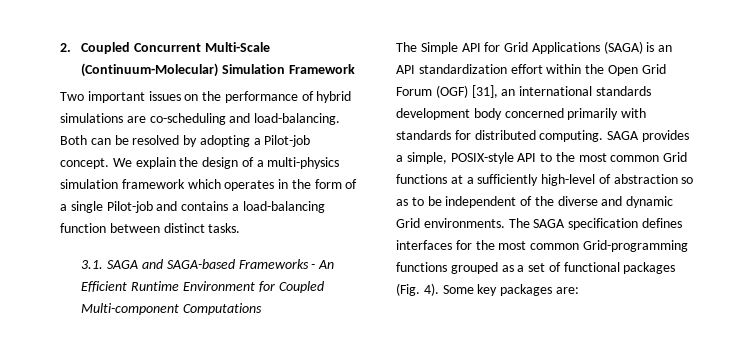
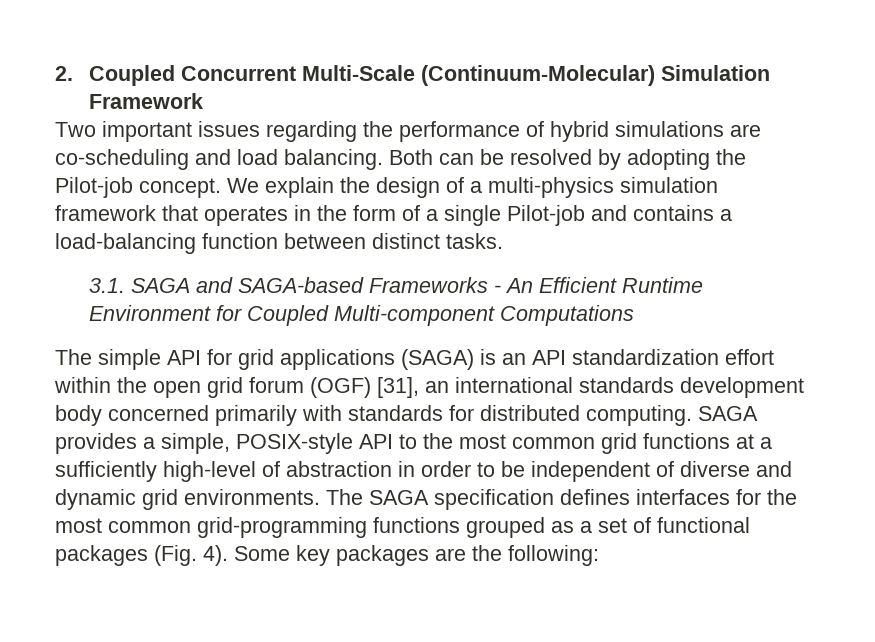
[184,94,199,101] on -> [266,121,357,142] regarding
[254,113,341,125] load-balancing. -> [237,149,383,170] load balancing.
[253,138,261,145] a -> [716,149,746,165] the
[187,179,221,189] which -> [162,205,198,221] that
[420,42,458,54] Simple -> [98,349,161,370] simple
[504,42,600,54] Grid Applications -> [238,349,395,370] grid applications
[607,64,666,76] [396,87,432,96] Open Grid Forum -> [153,377,304,398] open grid forum
[663,152,688,162] Grid -> [601,433,637,454] grid
[681,177,694,184] [396,199,408,206] so as -> [398,461,471,477] in order
[534,196,554,206] the -> (674, 469) none
[396,218,420,228] Grid -> [142,489,178,510] grid
[582,240,688,252] Grid-programming -> [197,517,367,538] grid-programming
[555,287,579,294] are: -> [435,545,599,566] are the following:

